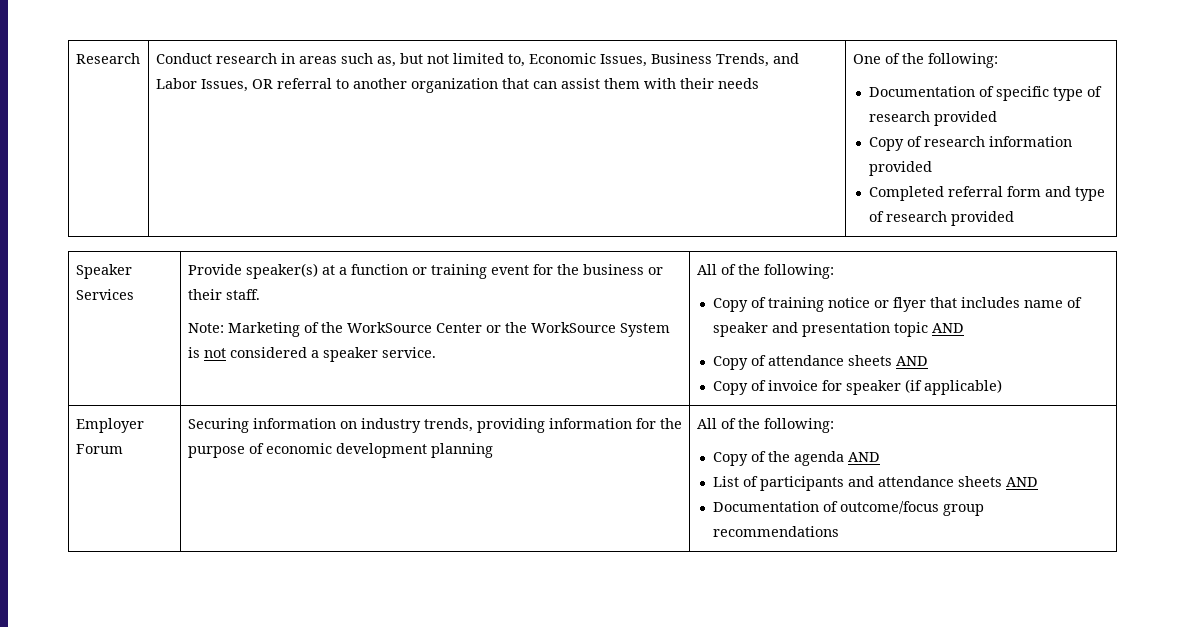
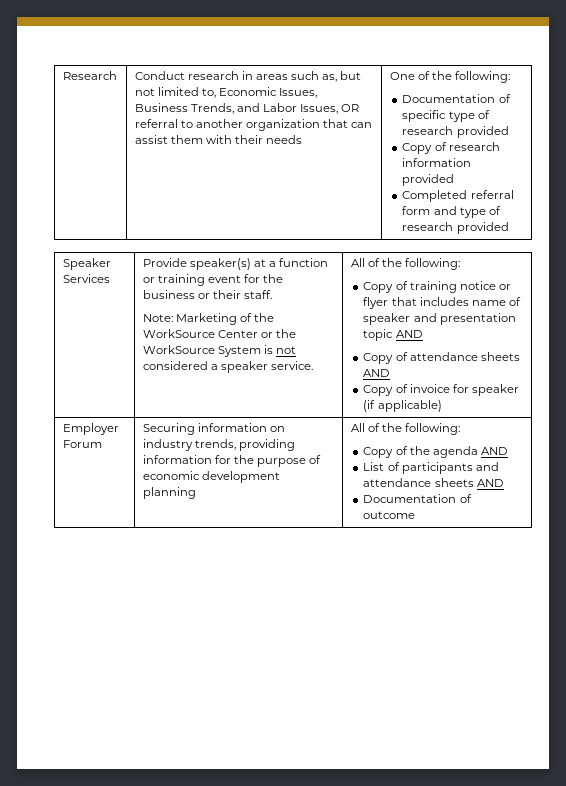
[839,501,984,516] [712,526,839,537] outcome/focus group recommendations -> [363,511,416,519] outcome

